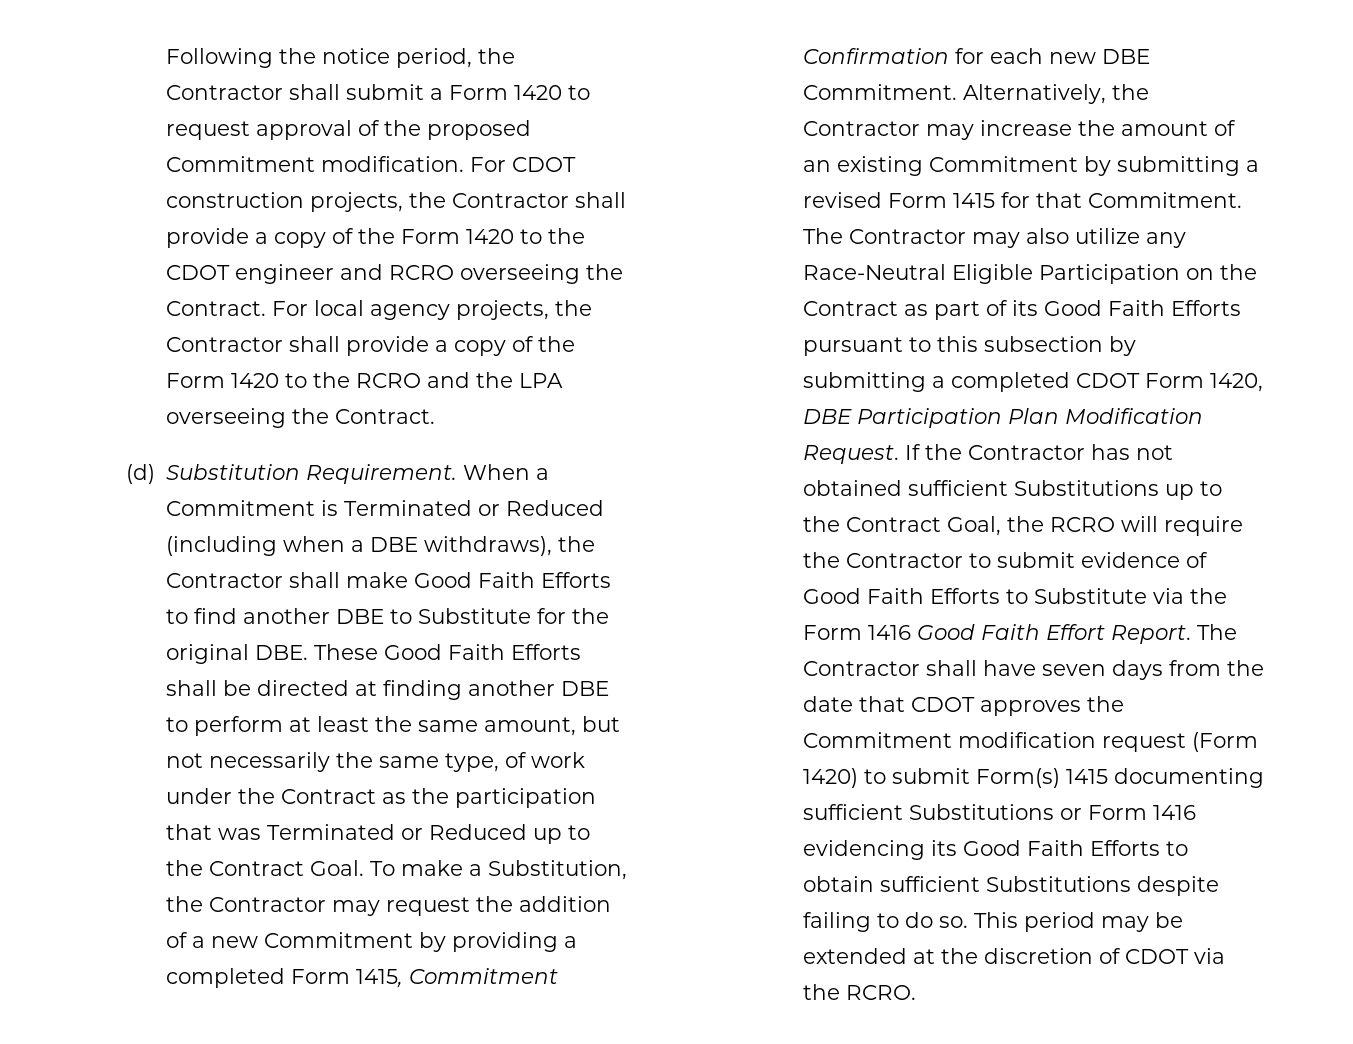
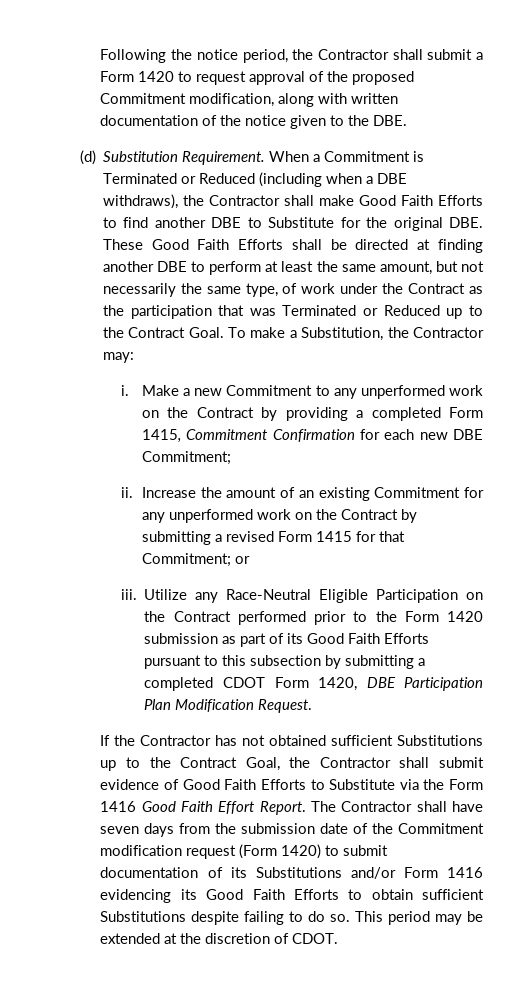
[321,156,577,172] [166,192,627,212] [166,228,586,248] [166,264,624,284] [166,300,593,320] [166,336,576,356] [166,372,564,388] [166,408,436,428] modification. For CDOT construction projects, the Contractor shall provide a copy of the Form 1420 to the CDOT engineer and RCRO overseeing the Contract. For local agency projects, the Contractor shall provide a copy of the Form 1420 to the RCRO and the LPA overseeing the Contract. -> [189,93,399,107] [100,115,408,129] modification, along with written documentation of the notice given to the DBE.
[332,896,612,916] [166,932,414,948] may request the addition of a new Commitment -> [102,352,134,363] [121,385,483,399] [142,407,254,418] may: // i. Make a new Commitment to any unperformed work on the Contract
[803,84,1150,104] [803,120,1073,140] Commitment. Alternatively, the Contractor may increase -> [142,451,232,465] [121,487,197,498] Commitment; // ii. Increase
(1079, 164) none -> [463,487,484,498] [142,509,399,523] for any unperformed work on the Contract
[1088,192,1243,208] [803,228,1141,248] Commitment. The Contractor may also utilize -> [142,553,251,567] [121,589,188,600] Commitment; or // iii. Utilize
(899, 308) none -> [237,611,484,625] [144,633,219,644] performed prior to the Form 1420 submission
(900, 454) none -> (313, 706) //
[1050,516,1244,536] [803,552,992,568] RCRO will require the Contractor to -> [319,757,430,768] Contractor shall
[803,696,1082,716] date that CDOT approves -> [241,823,369,834] submission date of
[976,768,1265,788] [803,804,1083,820] Form(s) 1415 documenting sufficient Substitutions or -> [100,867,396,879] documentation of its Substitutions and/or
[1125,948,1226,964] [803,984,917,1000] CDOT via the RCRO. -> [292,933,339,944] CDOT.

